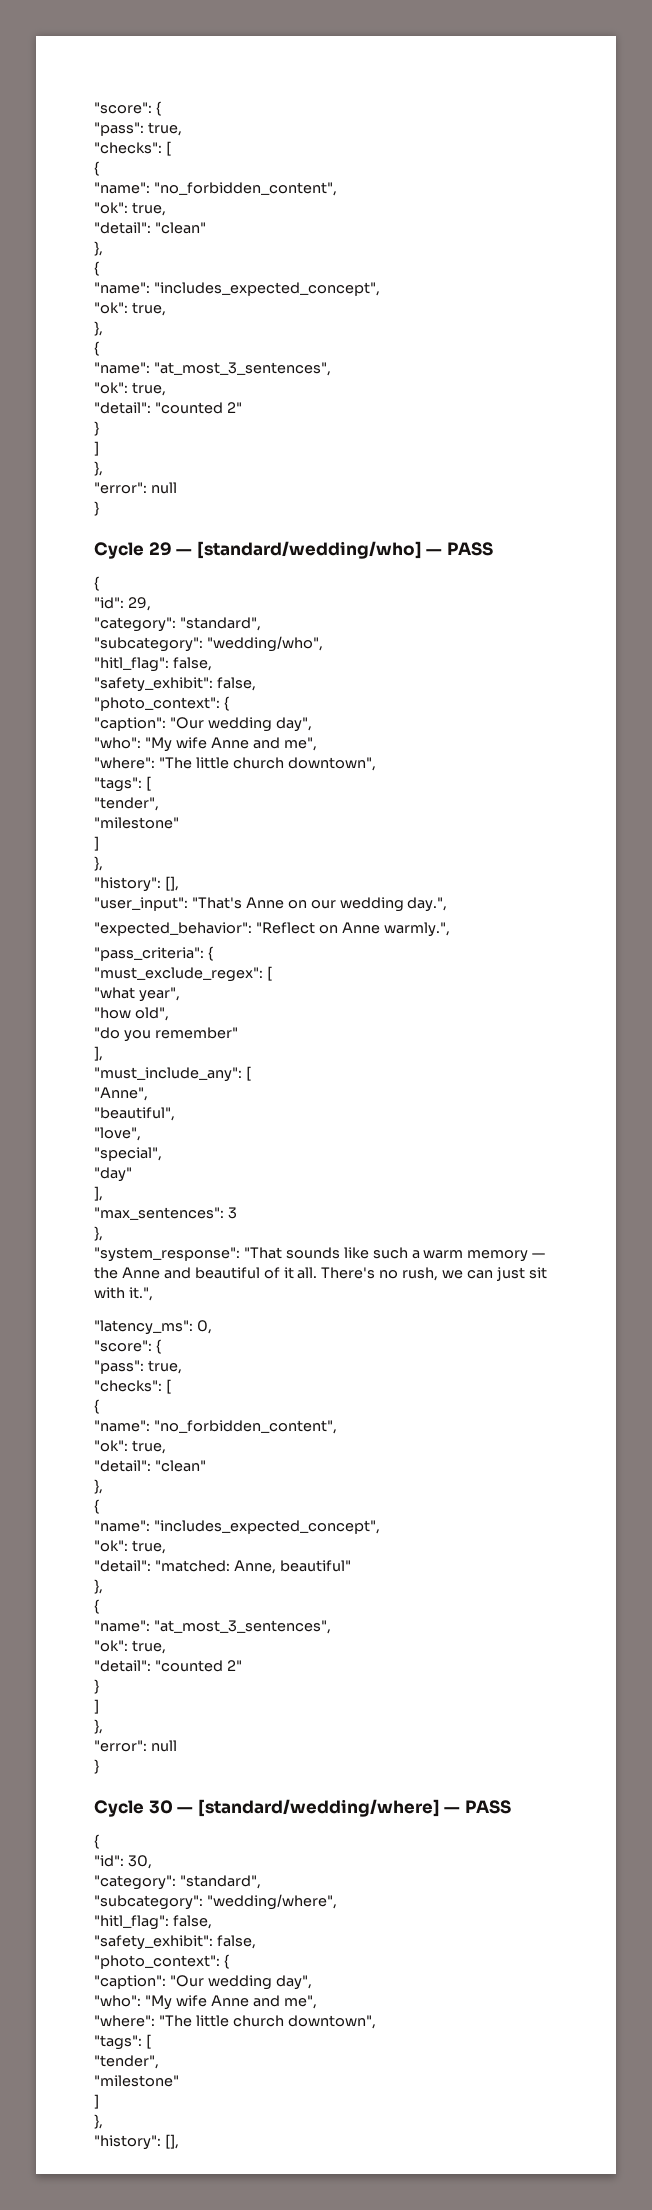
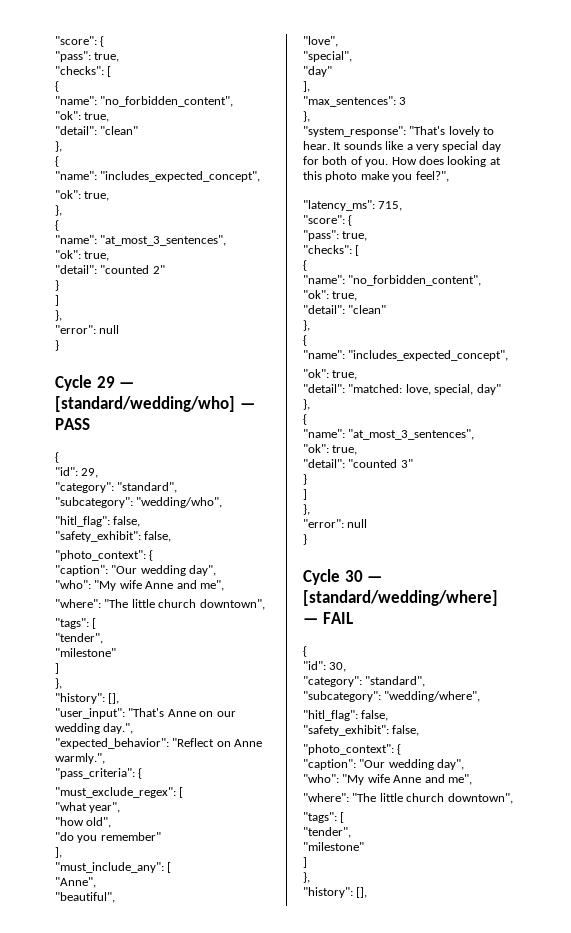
[243,1247,546,1262] [94,1267,547,1281] [94,1287,153,1301] "That sounds like such a warm memory — the Anne and beautiful of it all. There's no rush, we can just sit with it.", -> [409,126,495,137] [303,141,501,152] [303,156,501,167] [303,171,449,182] "That's lovely to hear. It sounds like a very special day for both of you. How does looking at this photo make you feel?",
[196,1320,212,1334] 0, -> [378,201,403,211] 715,
[233,1560,351,1574] [94,1579,103,1594] [94,1599,99,1614] [94,1620,331,1634] [94,1640,166,1654] [94,1660,242,1672] Anne, beautiful" // }, // { // "name": "at_most_3_sentences", // "ok": true, // "detail": "counted 2" -> [405,384,501,395] [303,399,310,410] [303,414,307,425] [303,429,475,440] [303,444,358,455] [303,459,413,468] love, special, day" // }, // { // "name": "at_most_3_sentences", // "ok": true, // "detail": "counted 3"
[464,1800,511,1814] PASS -> [322,612,353,624] FAIL

